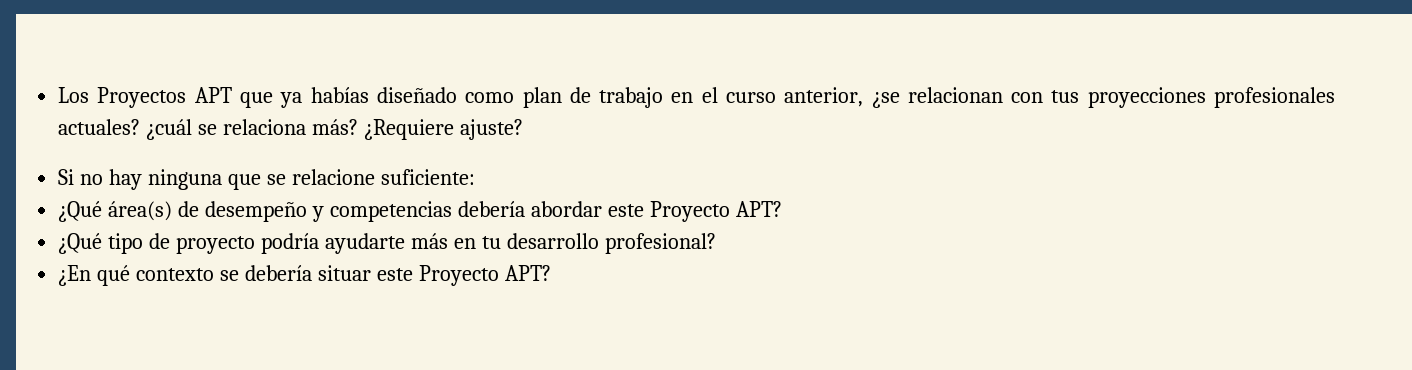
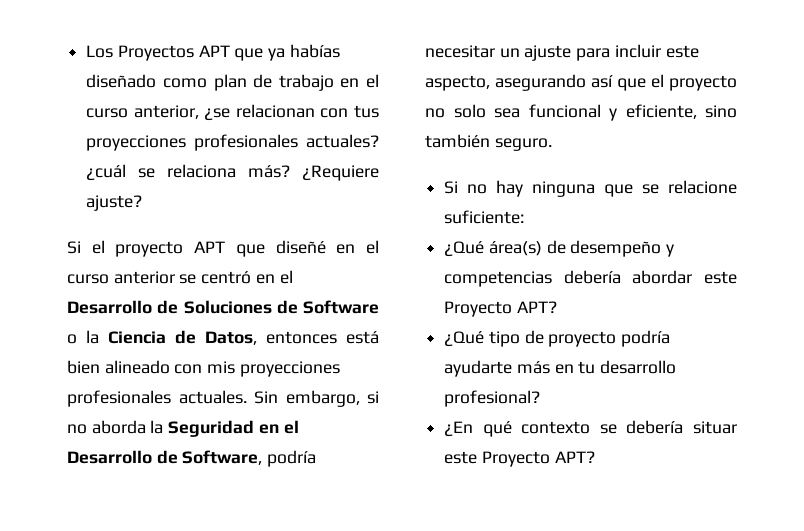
(523, 129) none -> [67,240,379,257] [67,270,293,284] [67,300,379,314] [67,330,379,345] [67,360,340,377] [67,390,379,407] [67,420,299,437] [67,450,317,467] [425,44,699,61] [425,74,737,91] [425,104,737,121] [425,134,552,151] // Si el proyecto APT que diseñé en el curso anterior se centró en el Desarrollo de Soluciones de Software o la Ciencia de Datos, entonces está bien alineado con mis proyecciones profesionales actuales. Sin embargo, si no aborda la Seguridad en el Desarrollo de Software, podría necesitar un ajuste para incluir este aspecto, asegurando así que el proyecto no solo sea funcional y eficiente, sino también seguro.

